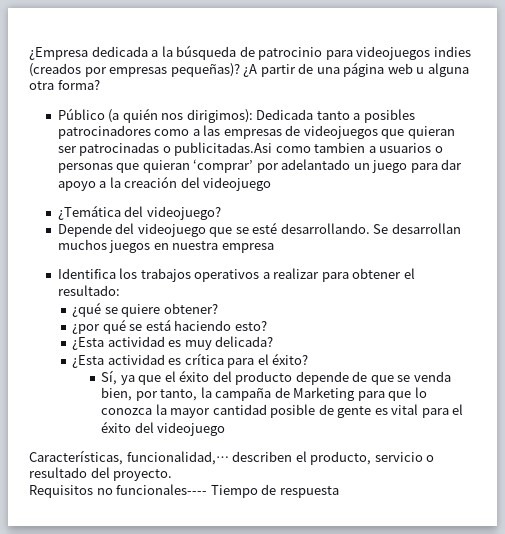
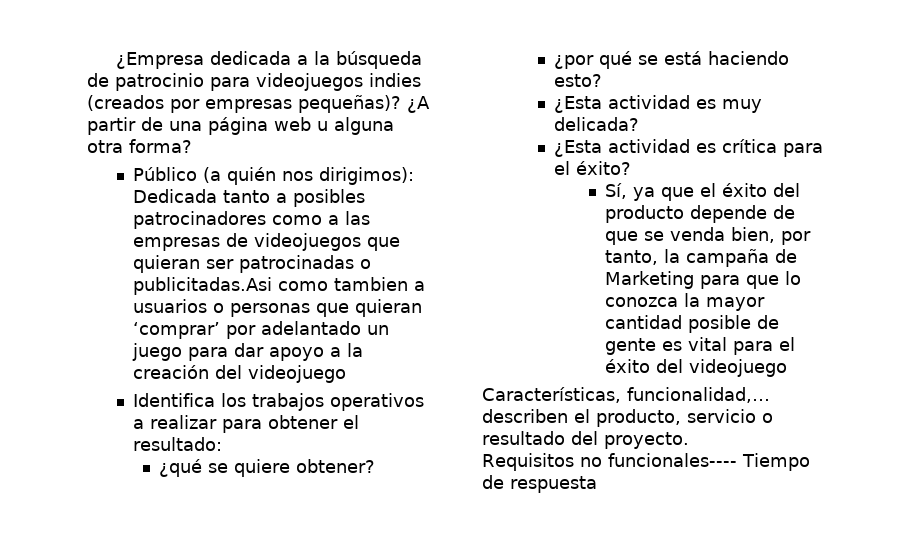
[57,205,221,220] [57,222,461,237] [57,239,274,253] // ¿Temática del videojuego? // Depende del videojuego que se esté desarrollando. Se desarrollan muchos juegos en nuestra empresa -> (346, 374) none

